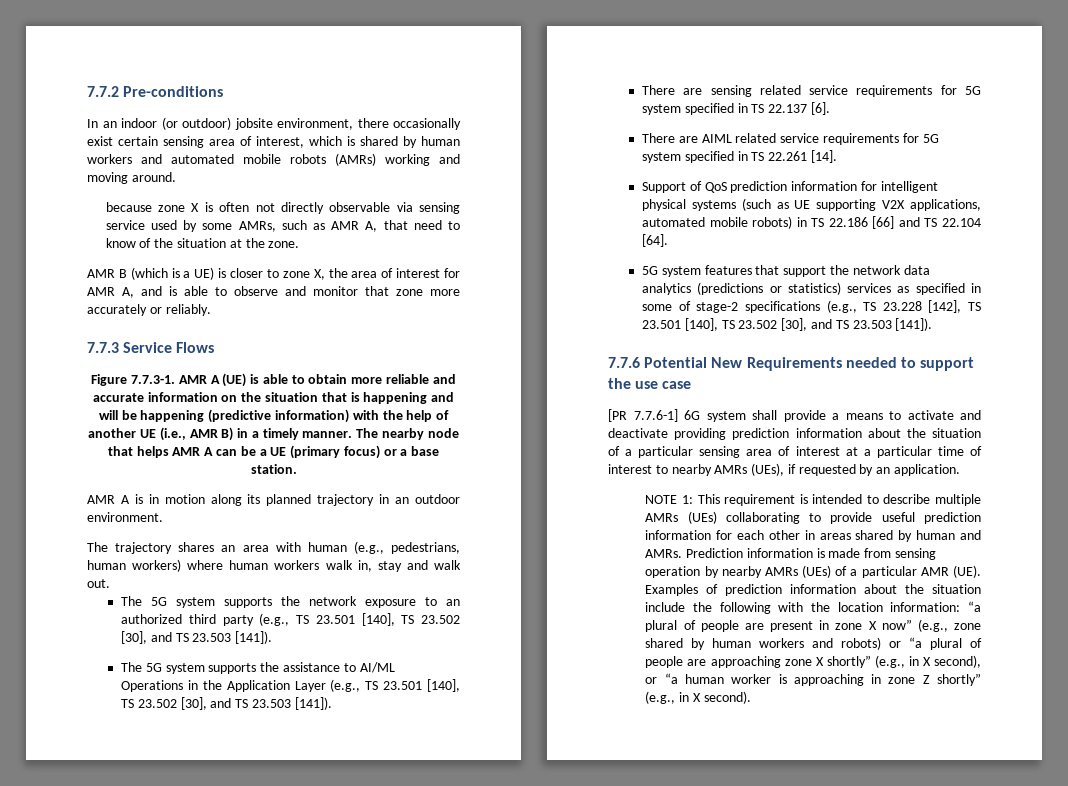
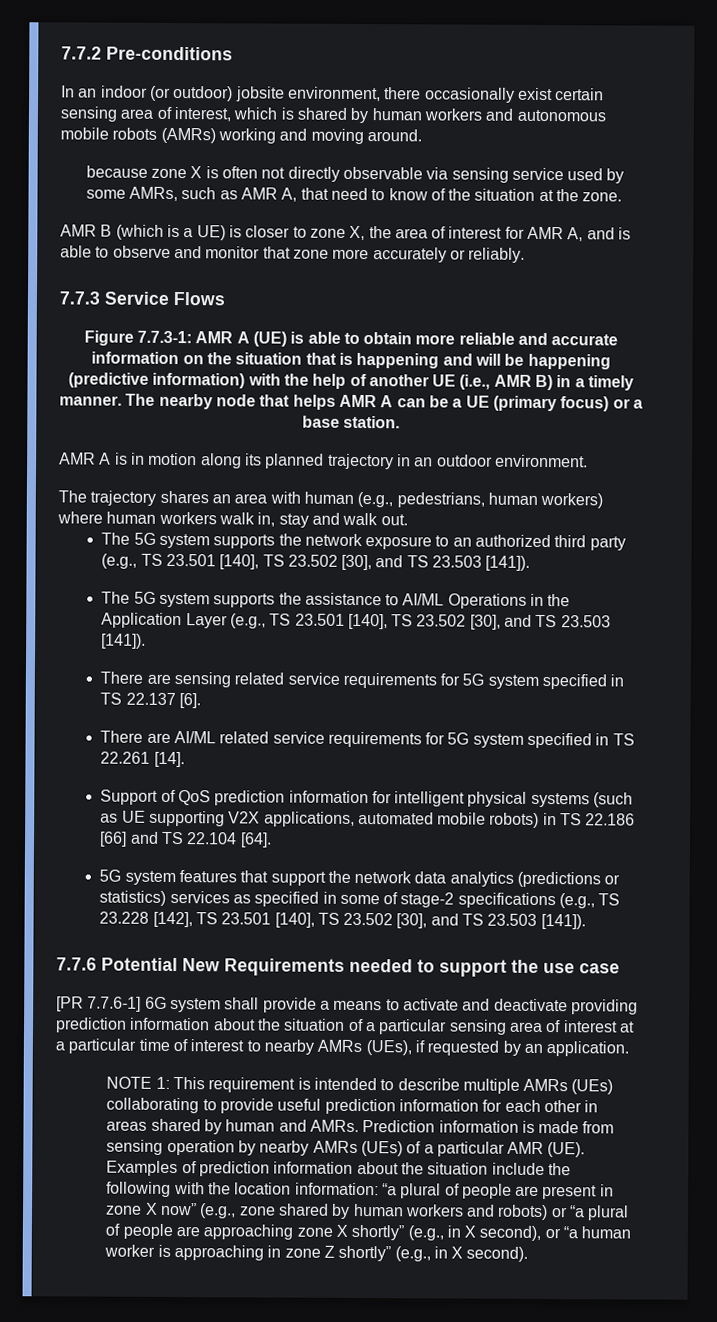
[171,154,234,164] automated -> [516,109,606,122] autonomous
[130,375,175,384] 7.7.3-1. -> [136,330,192,344] 7.7.3-1:
[701,134,732,143] AIML -> [173,731,216,744] AI/ML

